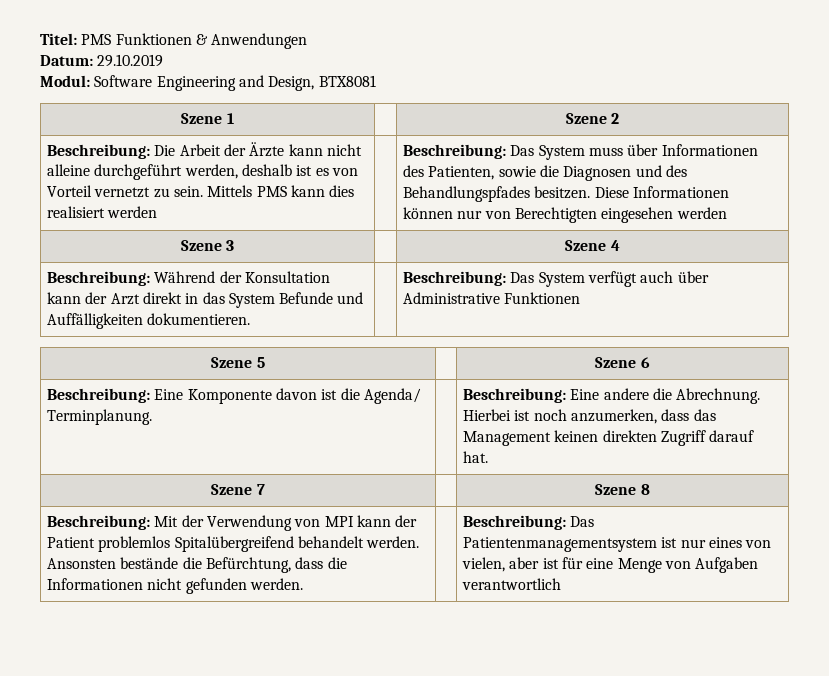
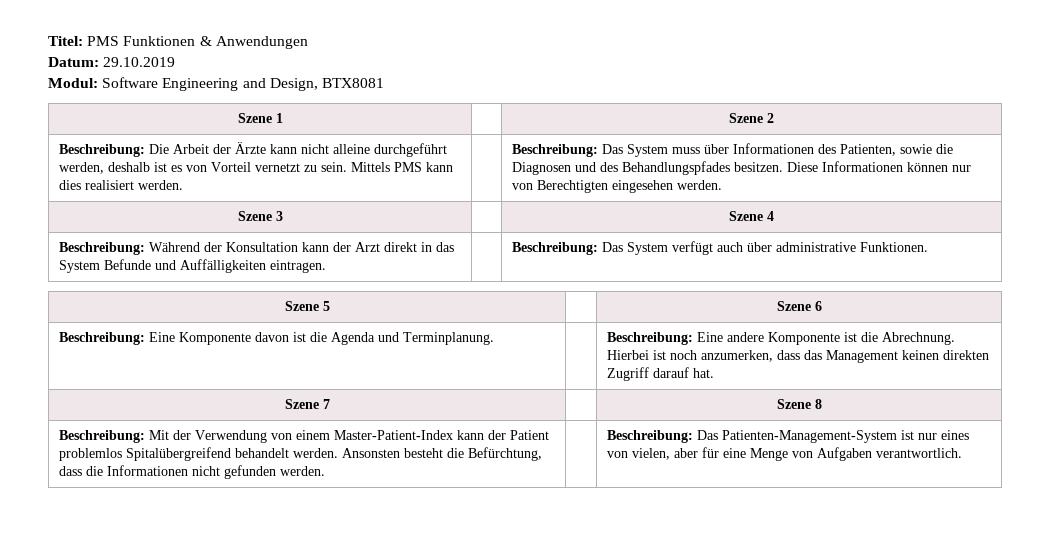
[107,206,158,218] werden -> [138,180,184,190] werden.
[676,207,727,219] werden -> [677,180,723,190] werden.
[147,313,251,325] dokumentieren. -> [270,260,327,273] eintragen.
[402,292,581,304] Administrative Funktionen -> [776,242,929,252] administrative Funktionen.
[363,388,421,404] Agenda/ -> [331,332,400,345] Agenda und
(649, 394) none -> [768,332,858,345] Komponente ist
[324,516,354,527] MPI -> [296,430,454,440] einem Master-Patient-Index
[120,557,179,569] bestände -> [404,448,444,458] besteht
[462,537,657,552] Patientenmanagementsystem -> [722,430,898,443] Patienten-Management-System
[542,558,559,569] ist -> (699, 453) none
[461,578,561,590] verantwortlich -> [876,448,963,458] verantwortlich.

